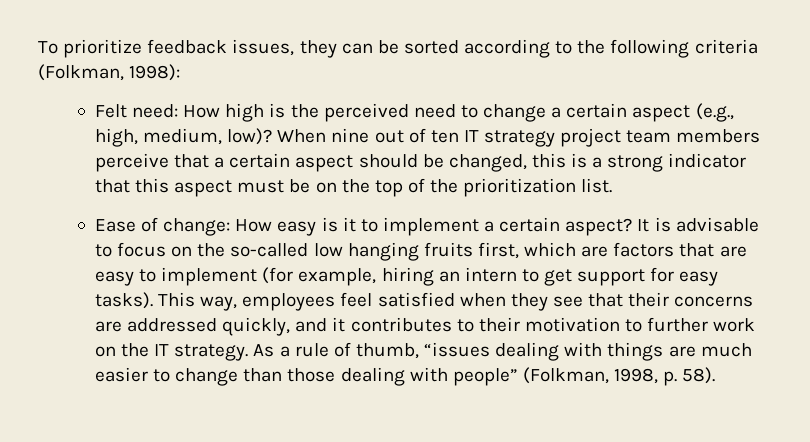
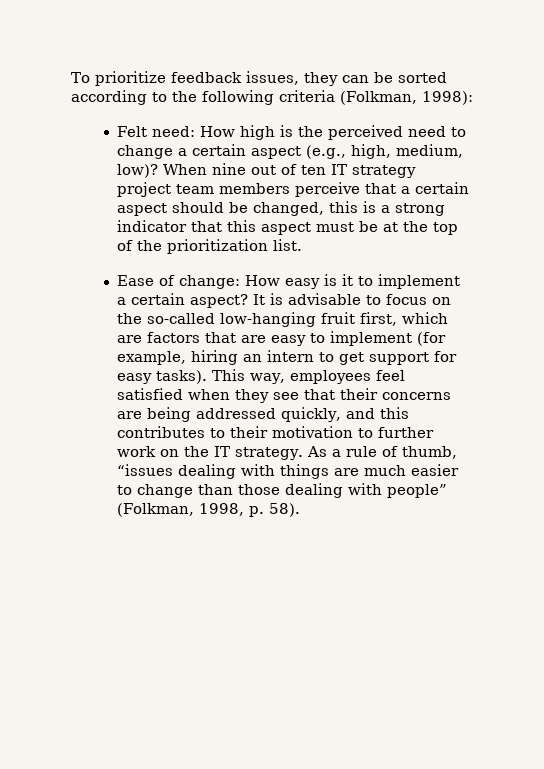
[315,182,337,193] on -> [383,222,399,232] at
[313,242,473,261] low hanging fruits -> [220,312,356,327] low-hanging fruit
(122, 326) none -> [147,407,192,422] being
[332,317,346,332] it -> [380,407,410,419] this

